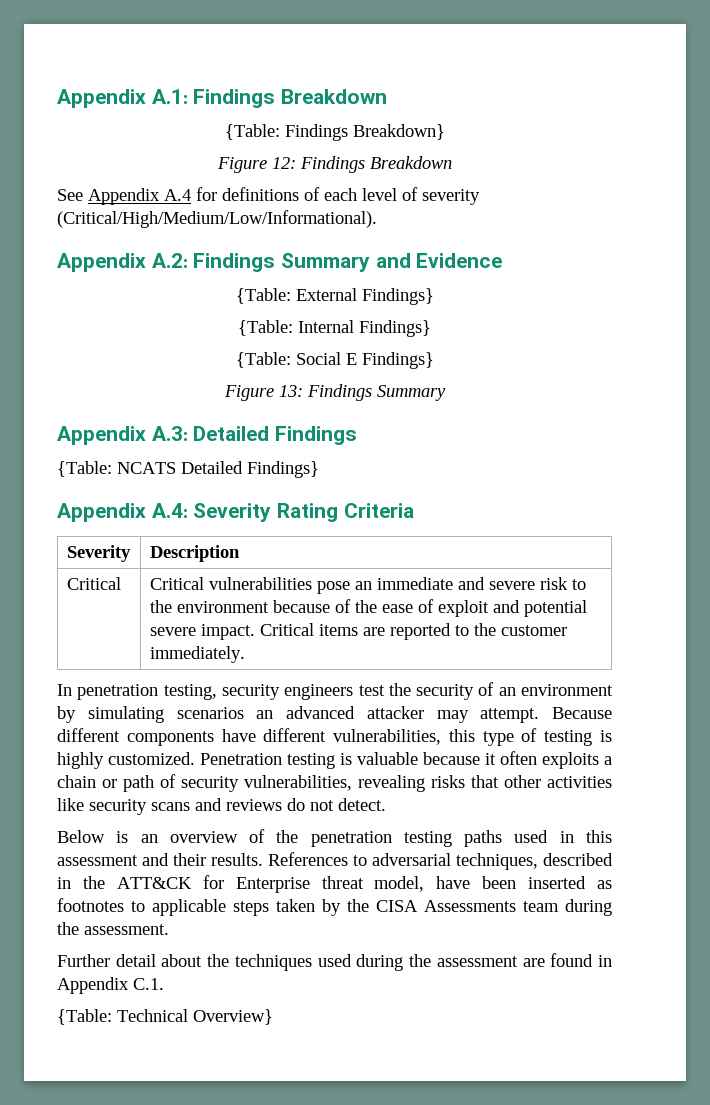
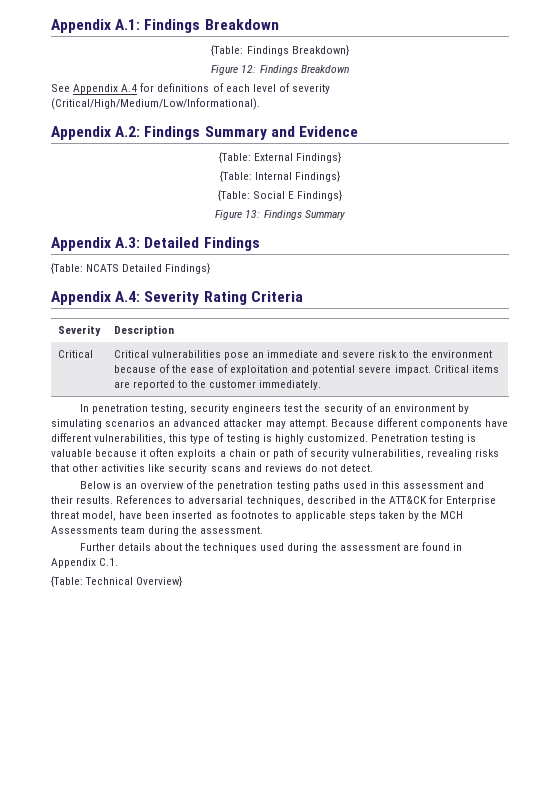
[437,600,489,617] exploit -> [230,365,289,375] exploitation
[376,900,418,912] CISA -> [440,511,464,519] MCH
[115,954,156,967] detail -> [117,543,151,551] details

